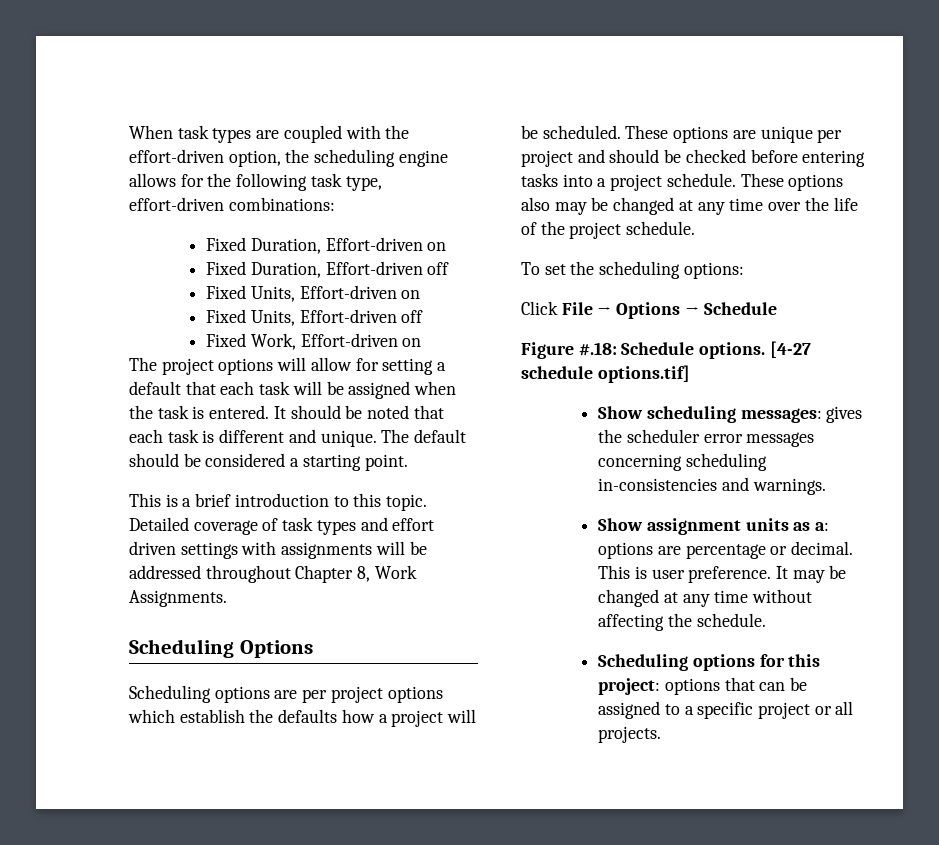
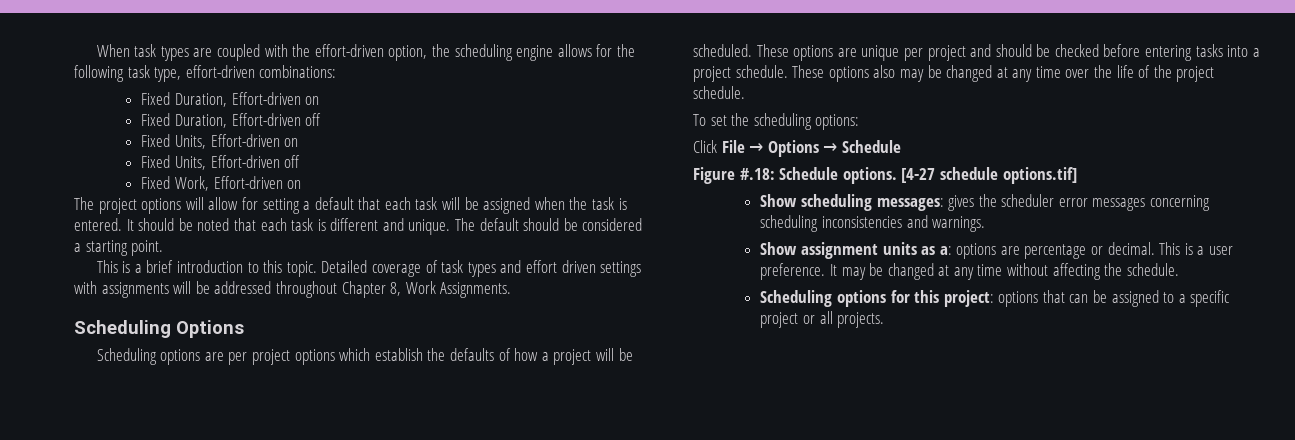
(338, 716) none -> [498,348,511,361] of
[598,478,718,491] in-consistencies -> [821,216,902,228] inconsistencies
(647, 572) none -> [1197,246,1205,255] a

